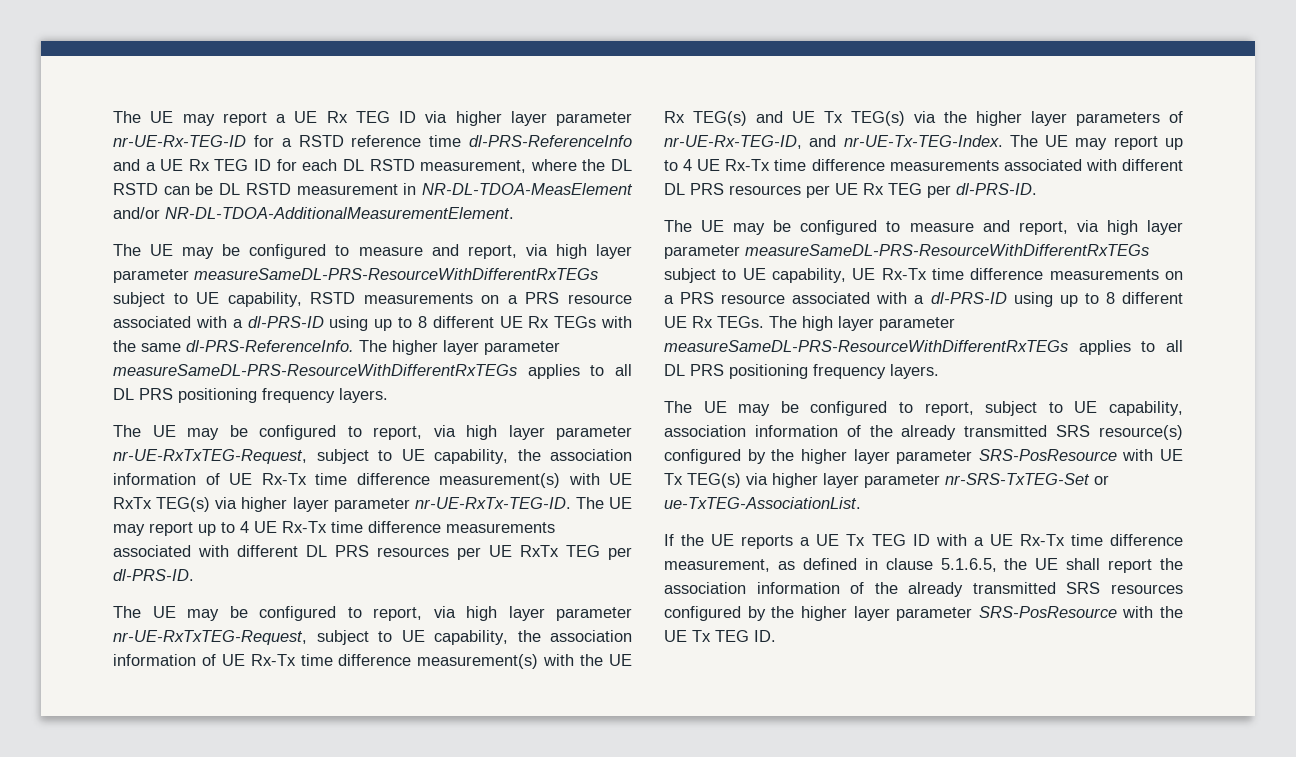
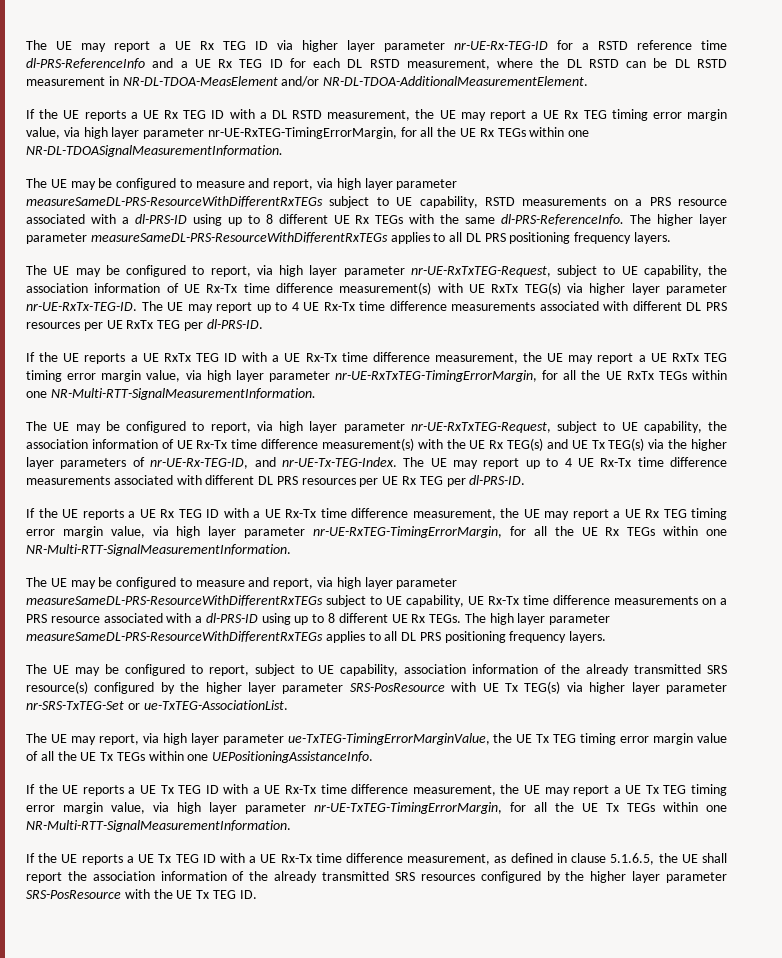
(514, 213) none -> [26,109,727,121] [26,127,590,139] [26,145,283,157] // If the UE reports a UE Rx TEG ID with a DL RSTD measurement, the UE may report a UE Rx TEG timing error margin value, via high layer parameter nr-UE-RxTEG-TimingErrorMargin, for all the UE Rx TEGs within one NR-DL-TDOASignalMeasurementInformation.
(194, 575) none -> [26,352,728,364] [26,370,727,382] [26,388,316,400] // If the UE reports a UE RxTx TEG ID with a UE Rx-Tx time difference measurement, the UE may report a UE RxTx TEG timing error margin value, via high layer parameter nr-UE-RxTxTEG-TimingErrorMargin, for all the UE RxTx TEGs within one NR-Multi-RTT-SignalMeasurementInformation.
(1037, 189) none -> [26,508,727,520] [26,526,727,538] [26,544,291,556] // If the UE reports a UE Rx TEG ID with a UE Rx-Tx time difference measurement, the UE may report a UE Rx TEG timing error margin value, via high layer parameter nr-UE-RxTEG-TimingErrorMargin, for all the UE Rx TEGs within one NR-Multi-RTT-SignalMeasurementInformation.
(861, 503) none -> [26,733,727,745] [26,751,374,763] [26,784,728,796] [26,802,727,814] [26,820,291,832] // The UE may report, via high layer parameter ue-TxTEG-TimingErrorMarginValue, the UE Tx TEG timing error margin value of all the UE Tx TEGs within one UEPositioningAssistanceInfo. // If the UE reports a UE Tx TEG ID with a UE Rx-Tx time difference measurement, the UE may report a UE Tx TEG timing error margin value, via high layer parameter nr-UE-TxTEG-TimingErrorMargin, for all the UE Tx TEGs within one NR-Multi-RTT-SignalMeasurementInformation.

